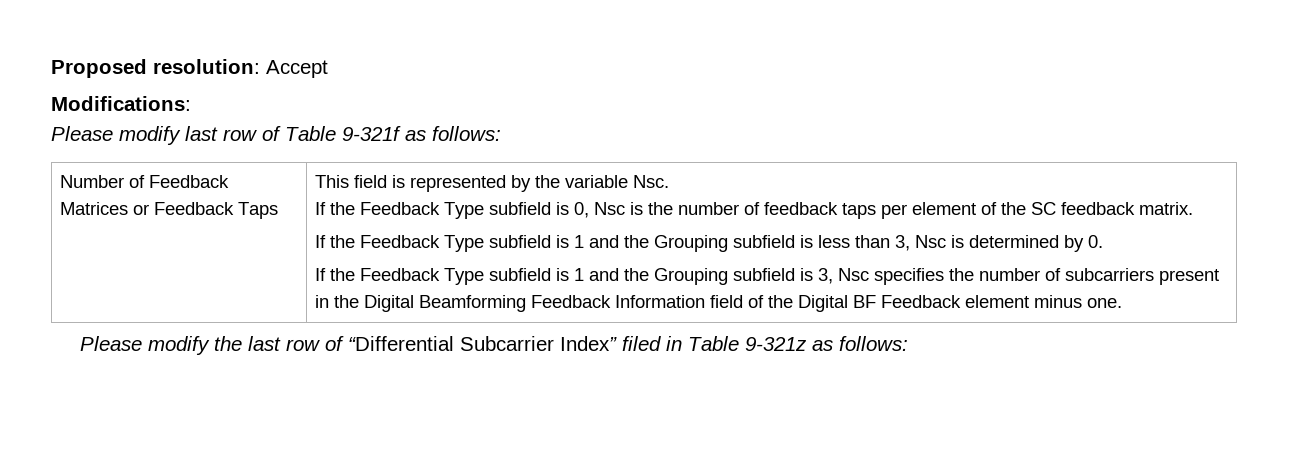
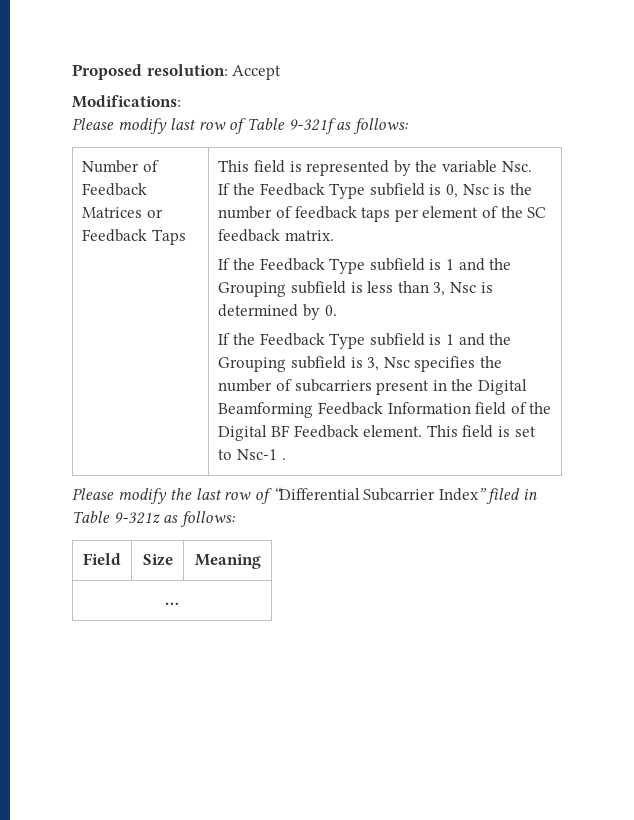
[964,295,1122,308] element minus one. -> [363,425,536,438] [218,449,286,460] element. This field is set to Nsc-1 .
(908, 343) none -> [83,553,121,565] [142,554,173,566] [194,554,261,569] [165,602,179,605] // Field | Size | Meaning // …

